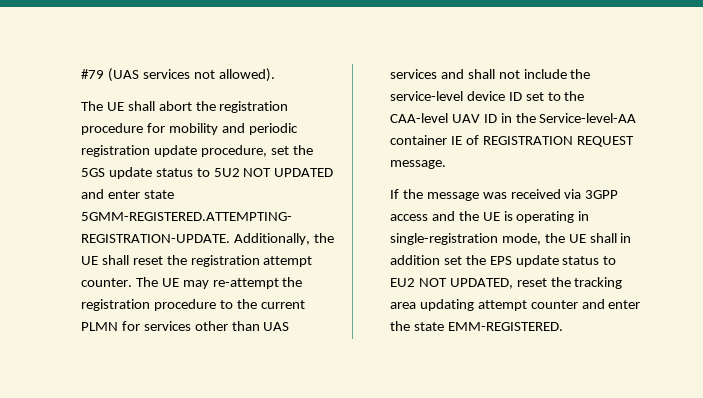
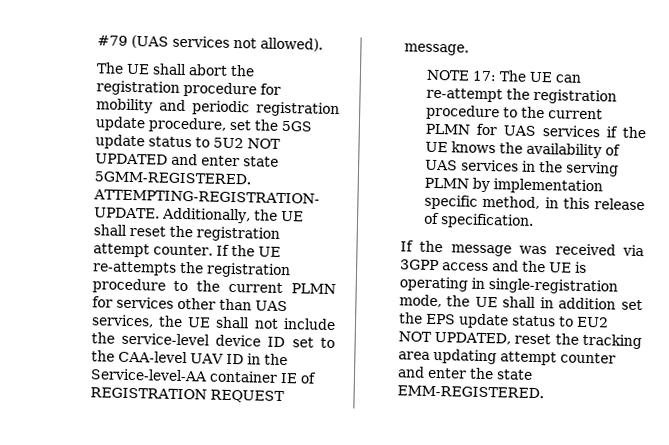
[135,277,279,289] The UE may re-attempt -> [215,244,281,257] [91,261,177,276] If the UE re-attempts
[389,69,464,79] services and -> [90,314,212,328] services, the UE
(446, 164) none -> [426,69,582,83] [426,87,618,105] [426,104,604,121] [425,123,646,139] [425,141,622,159] [425,159,620,177] [424,177,604,195] [424,194,645,211] [423,212,535,229] // NOTE 17: The UE can re-attempt the registration procedure to the current PLMN for UAS services if the UE knows the availability of UAS services in the serving PLMN by implementation specific method, in this release of specification.

